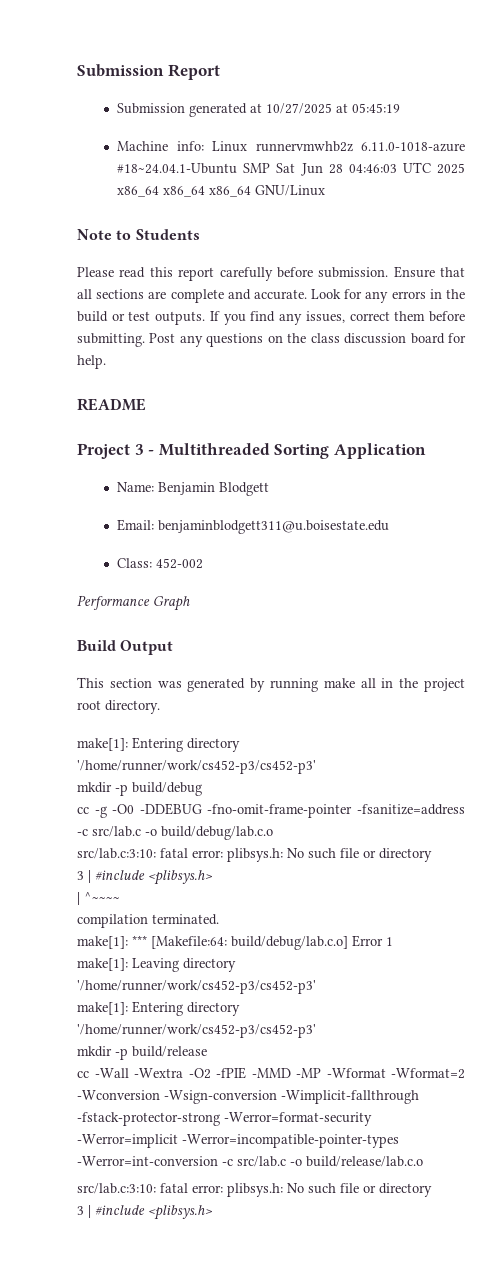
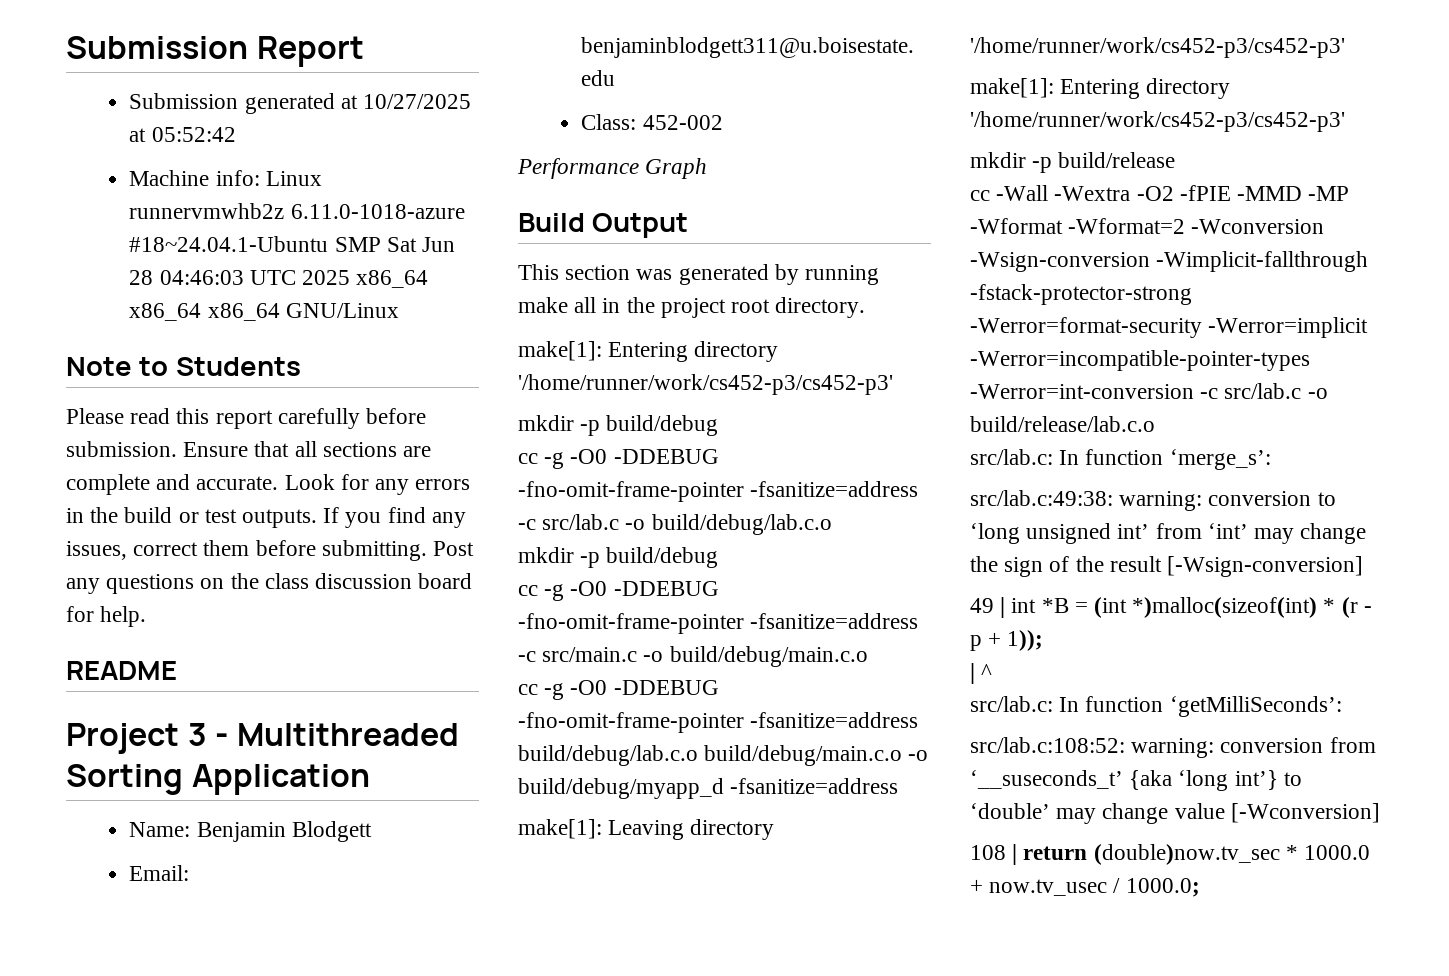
[352,103,401,113] 05:45:19 -> [151,127,236,142] 05:52:42
[77,848,432,862] [77,870,213,885] [77,892,120,905] [77,914,219,928] [77,935,393,950] src/lab.c:3:10: fatal error: plibsys.h: No such file or directory // 3 | #include <plibsys.h> // | ^~~~~ // compilation terminated. // make[1]: *** [Makefile:64: build/debug/lab.c.o] Error 1 -> [518,547,719,568] [518,581,719,601] [518,613,919,634] [518,646,868,667] [518,680,719,700] [518,712,919,733] [518,745,929,766] [518,778,899,799] mkdir -p build/debug // cc -g -O0 -DDEBUG -fno-omit-frame-pointer -fsanitize=address -c src/main.c -o build/debug/main.c.o // cc -g -O0 -DDEBUG -fno-omit-frame-pointer -fsanitize=address build/debug/lab.c.o build/debug/main.c.o -o build/debug/myapp_d -fsanitize=address
[77,1183,432,1197] [77,1205,213,1220] src/lab.c:3:10: fatal error: plibsys.h: No such file or directory // 3 | #include <plibsys.h> -> [970,449,1271,470] [970,490,1336,511] [970,523,1367,544] [970,556,1364,577] [970,597,1372,618] [970,630,1044,651] [970,663,993,684] [970,696,1342,717] [970,737,1376,758] [970,770,1302,791] [970,803,1380,824] [970,844,1371,865] [970,878,1200,897] src/lab.c: In function ‘merge_s’: // src/lab.c:49:38: warning: conversion to ‘long unsigned int’ from ‘int’ may change the sign of the result [-Wsign-conversion] // 49 | int *B = (int *)malloc(sizeof(int) * (r - p + 1)); // | ^ // src/lab.c: In function ‘getMilliSeconds’: // src/lab.c:108:52: warning: conversion from ‘__suseconds_t’ {aka ‘long int’} to ‘double’ may change value [-Wconversion] // 108 | return (double)now.tv_sec * 1000.0 + now.tv_usec / 1000.0;

